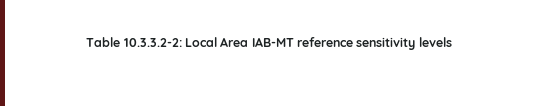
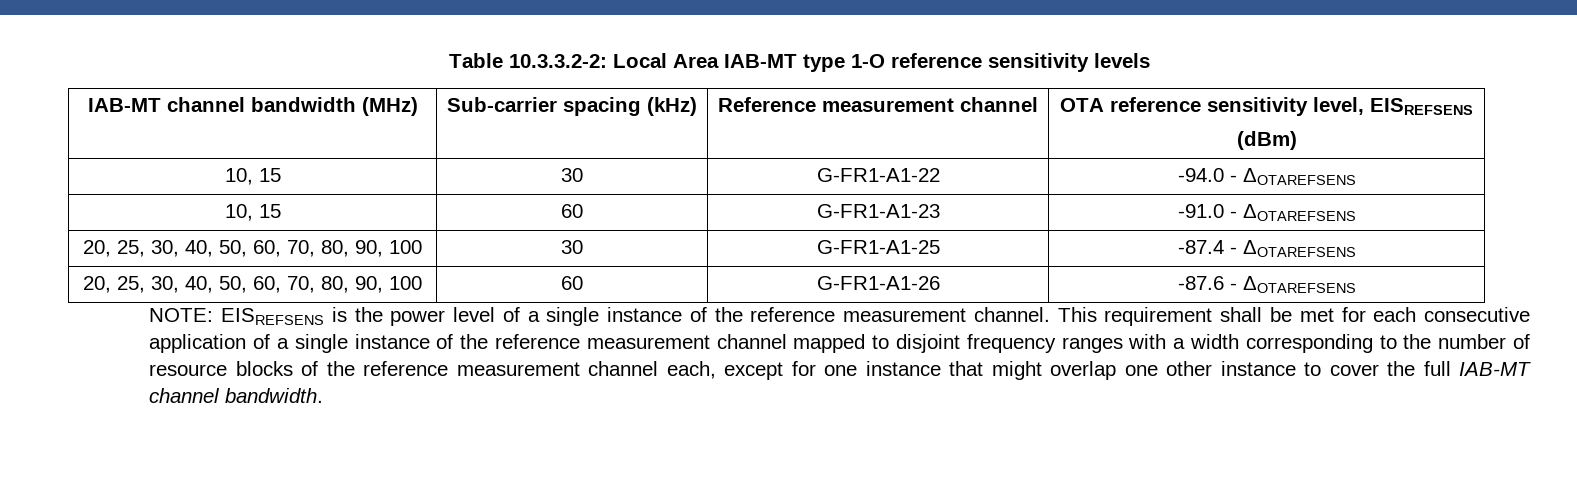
(294, 42) none -> [802,54,885,72] type 1-O
(452, 42) none -> [87,97,418,116] [447,97,697,116] [718,97,1038,112] [1060,97,1473,116] [1236,131,1297,150] [224,168,281,185] [561,168,583,182] [816,168,940,182] [1177,168,1356,185] [224,204,281,221] [561,204,583,218] [816,204,940,218] [1177,204,1356,221] [83,240,422,257] [561,240,583,254] [816,240,940,254] [1177,240,1356,257] [83,276,422,293] [561,276,583,290] [816,276,940,290] [1177,276,1356,293] [149,307,1530,326] [149,334,1530,353] [149,361,1531,380] [149,388,324,403] // IAB-MT channel bandwidth (MHz) | Sub-carrier spacing (kHz) | Reference measurement channel | OTA reference sensitivity level, EISREFSENS // (dBm) // 10, 15 | 30 | G-FR1-A1-22 | -94.0 - ΔOTAREFSENS // 10, 15 | 60 | G-FR1-A1-23 | -91.0 - ΔOTAREFSENS // 20, 25, 30, 40, 50, 60, 70, 80, 90, 100 | 30 | G-FR1-A1-25 | -87.4 - ΔOTAREFSENS // 20, 25, 30, 40, 50, 60, 70, 80, 90, 100 | 60 | G-FR1-A1-26 | -87.6 - ΔOTAREFSENS // NOTE: EISREFSENS is the power level of a single instance of the reference measurement channel. This requirement shall be met for each consecutive application of a single instance of the reference measurement channel mapped to disjoint frequency ranges with a width corresponding to the number of resource blocks of the reference measurement channel each, except for one instance that might overlap one other instance to cover the full IAB-MT channel bandwidth.

